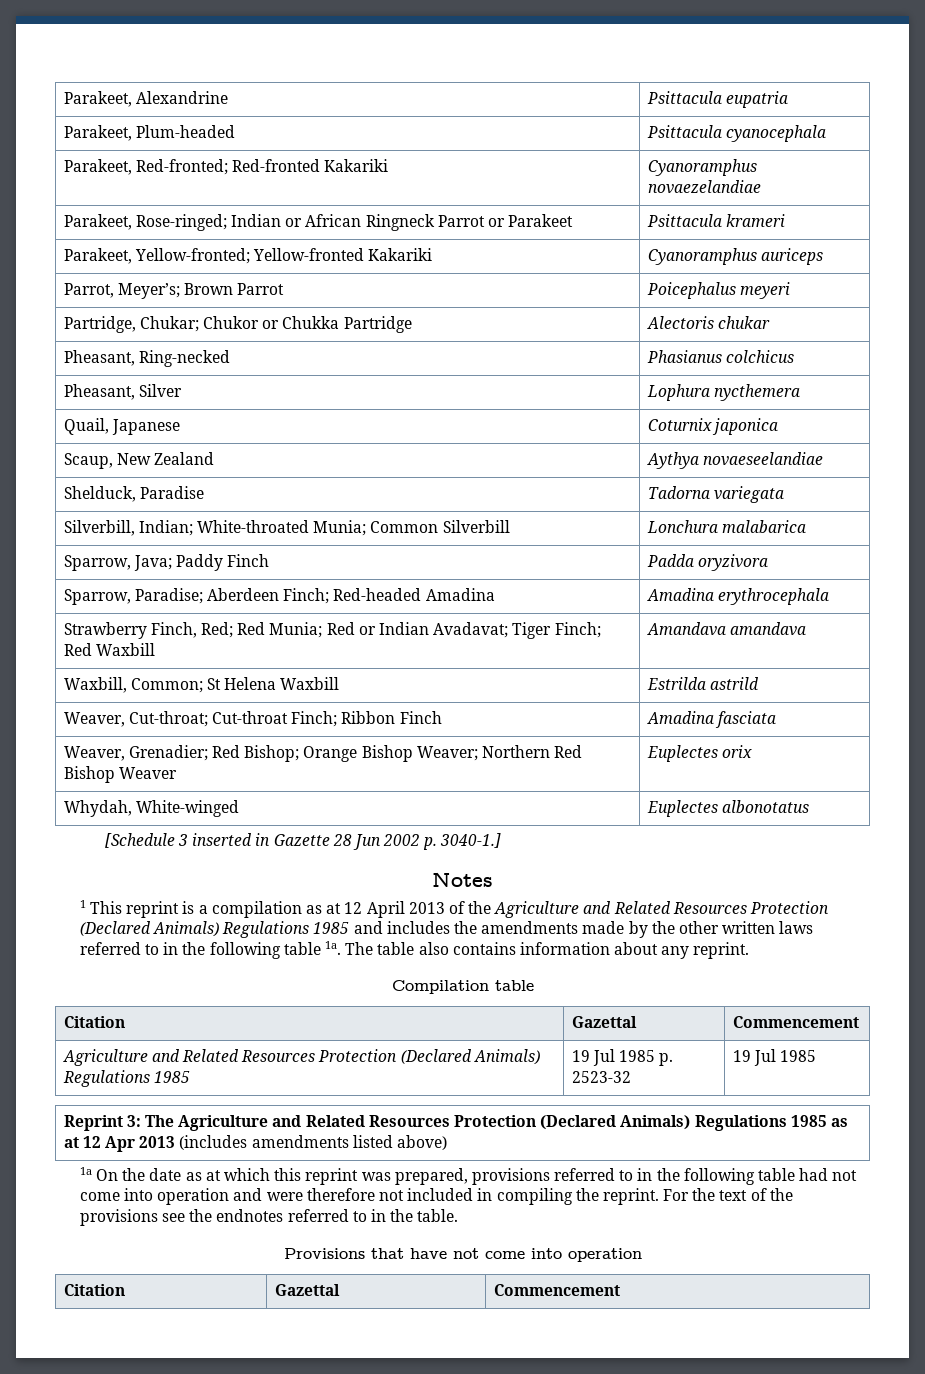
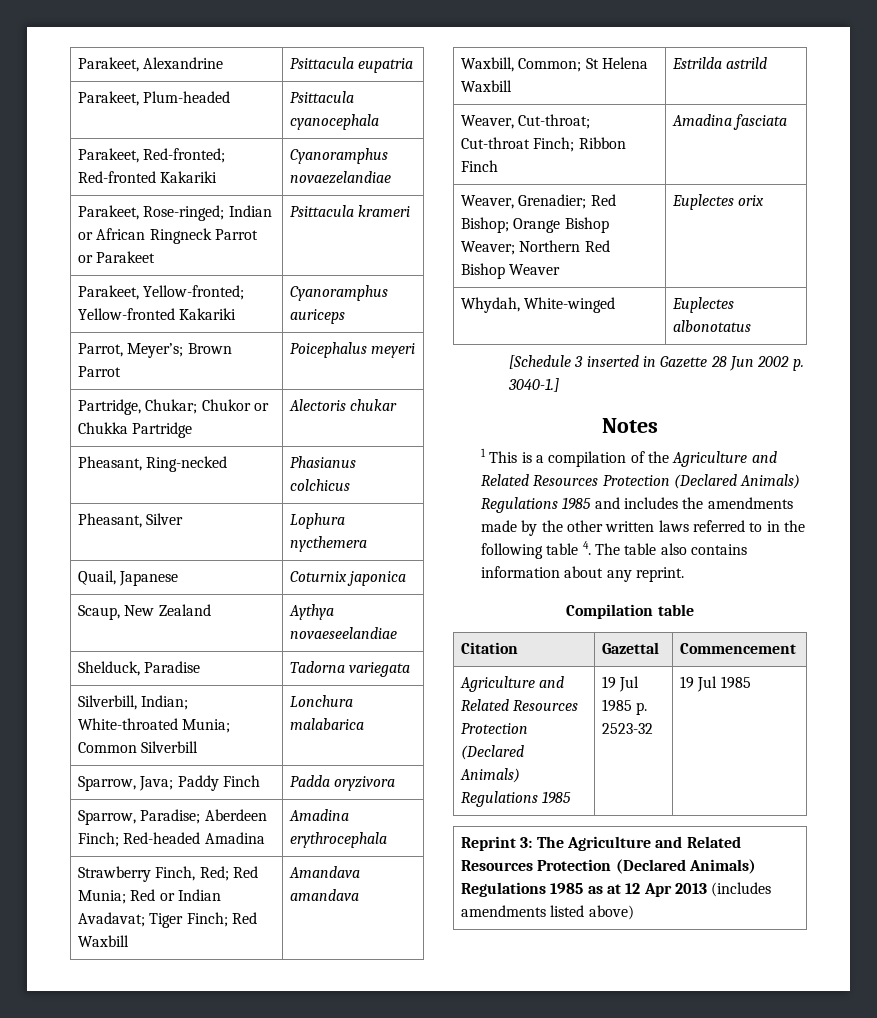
[126,901,180,918] reprint -> (518, 457) none
[305,901,445,918] as at 12 April 2013 -> (627, 459) none
[324,941,341,955] 1a. -> [582,541,591,555] 4.
[79,1167,858,1185] [79,1188,793,1205] [79,1209,459,1226] [283,1248,642,1262] [63,1284,125,1296] [274,1284,340,1296] [493,1284,620,1296] // 1a On the date as at which this reprint was prepared, provisions referred to in the following table had not come into operation and were therefore not included in compiling the reprint. For the text of the provisions see the endnotes referred to in the table. // Provisions that have not come into operation // Citation | Gazettal | Commencement -> (634, 912) none

